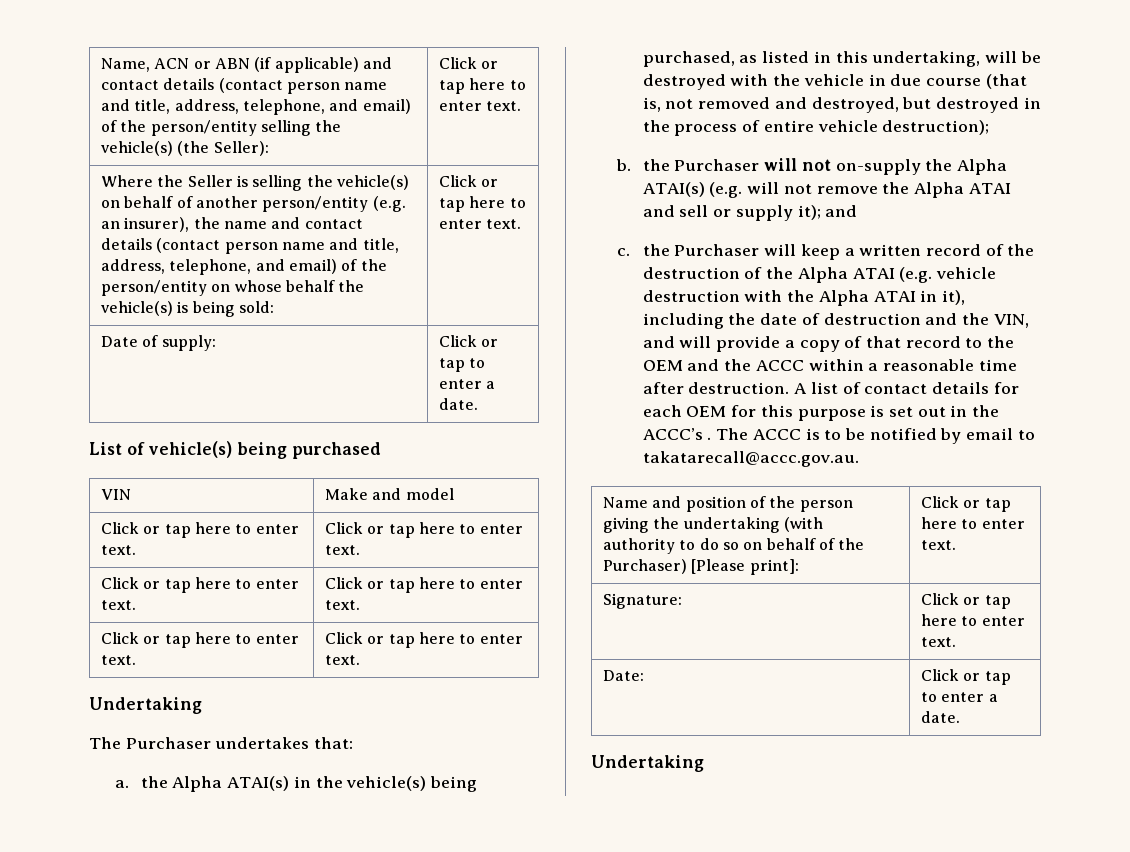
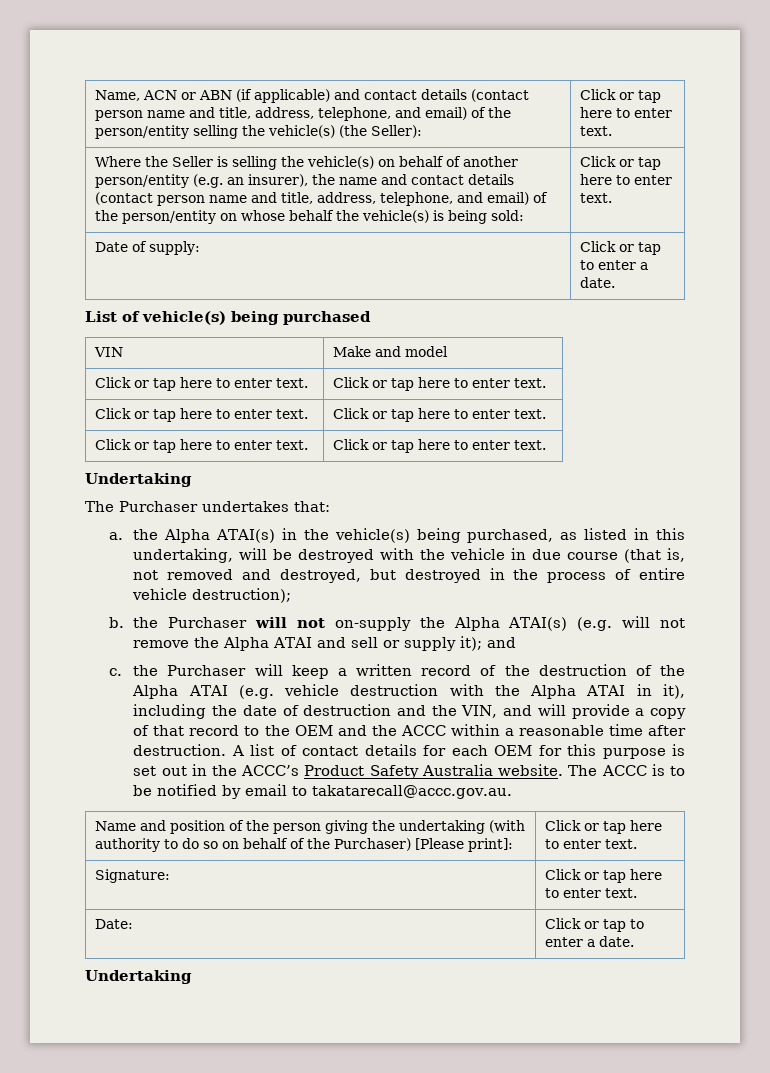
[707,437,712,440] . -> [304,764,564,779] Product Safety Australia website.

